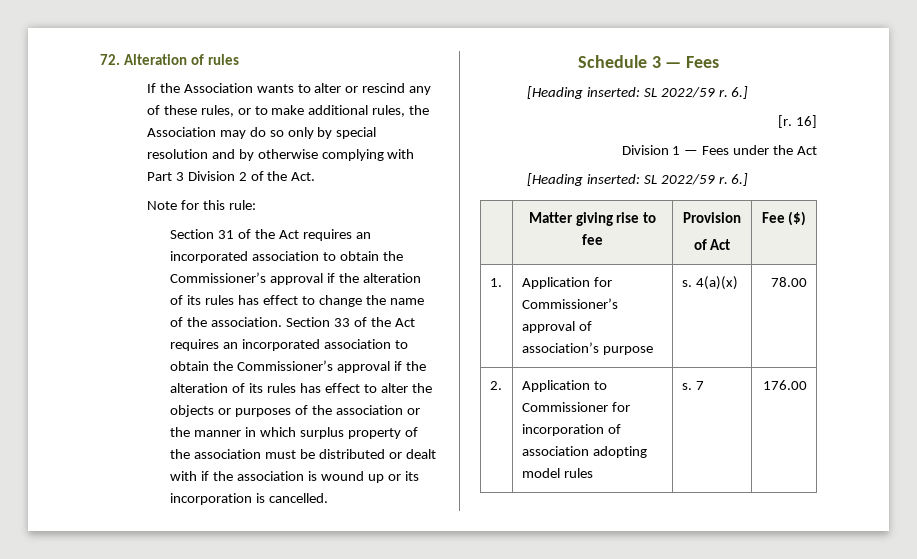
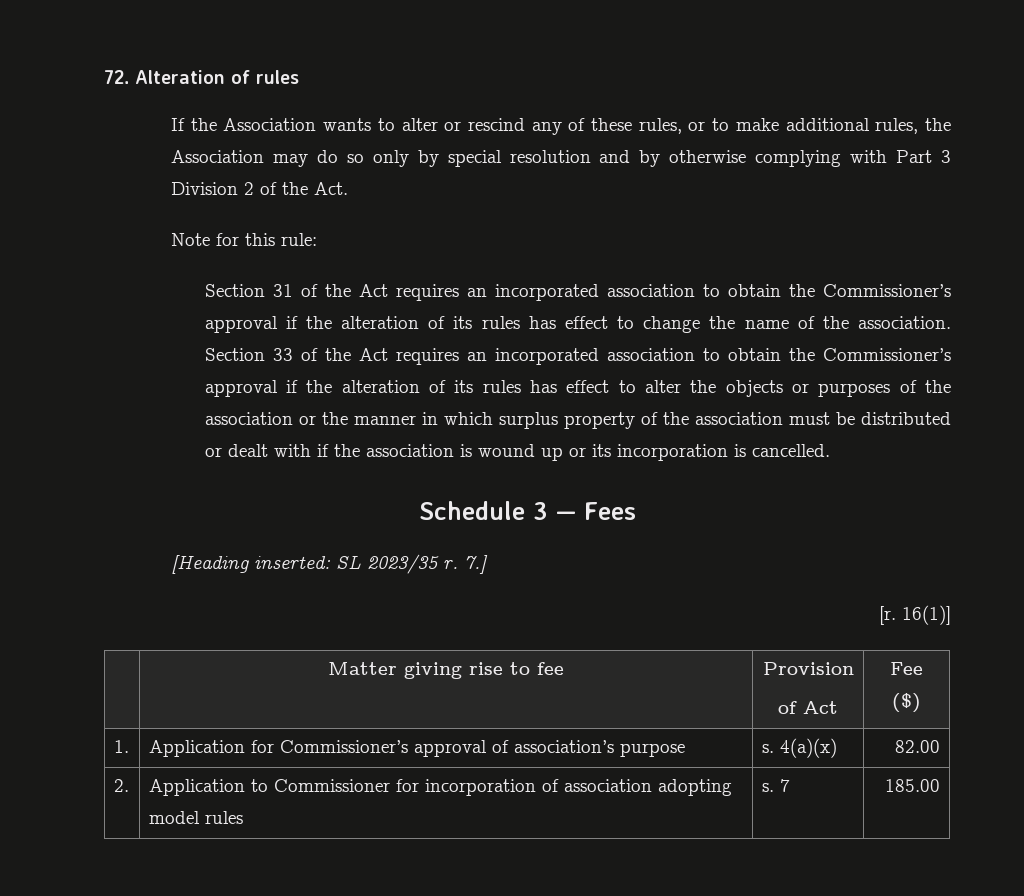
[660,86,749,99] [778,115,817,128] [621,145,817,155] [526,173,749,186] 2022/59 r. 6.] // [r. 16] // Division 1 — Fees under the Act // [Heading inserted: SL 2022/59 r. 6.] -> [367,554,489,574] [879,605,951,625] 2023/35 r. 7.] // [r. 16(1)]
[771,277,808,287] 78.00 -> [895,740,941,753] 82.00
[763,380,808,390] 176.00 -> [885,779,941,792] 185.00

